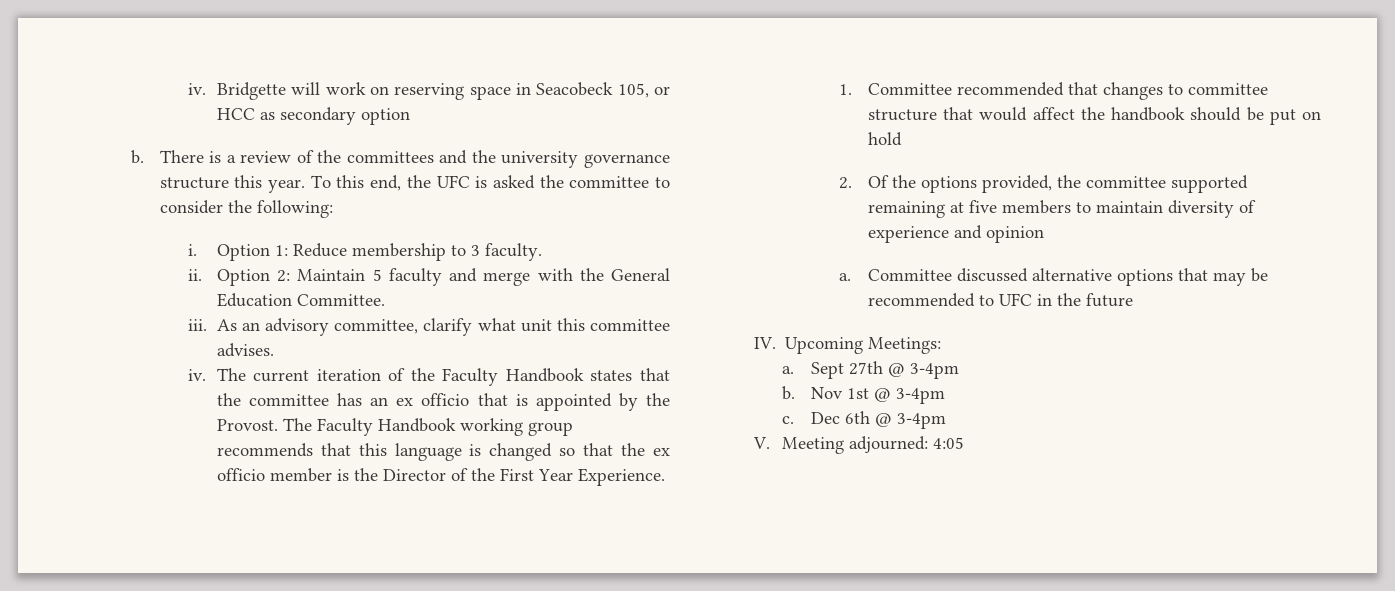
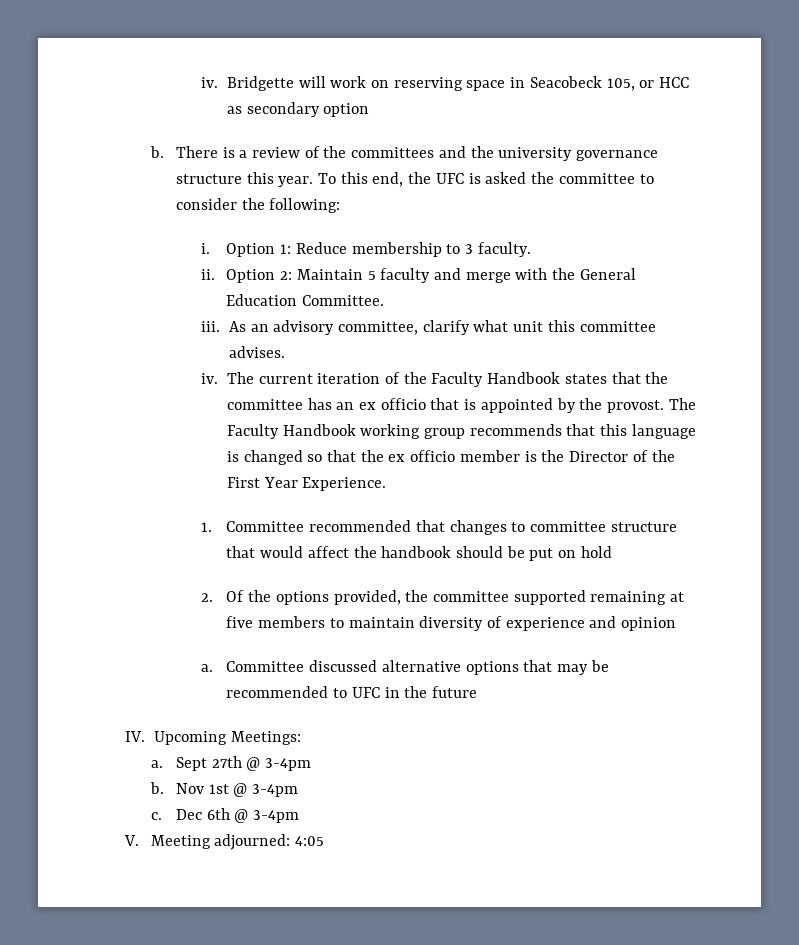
[216,419,278,431] Provost. -> [607,400,665,413] provost.

